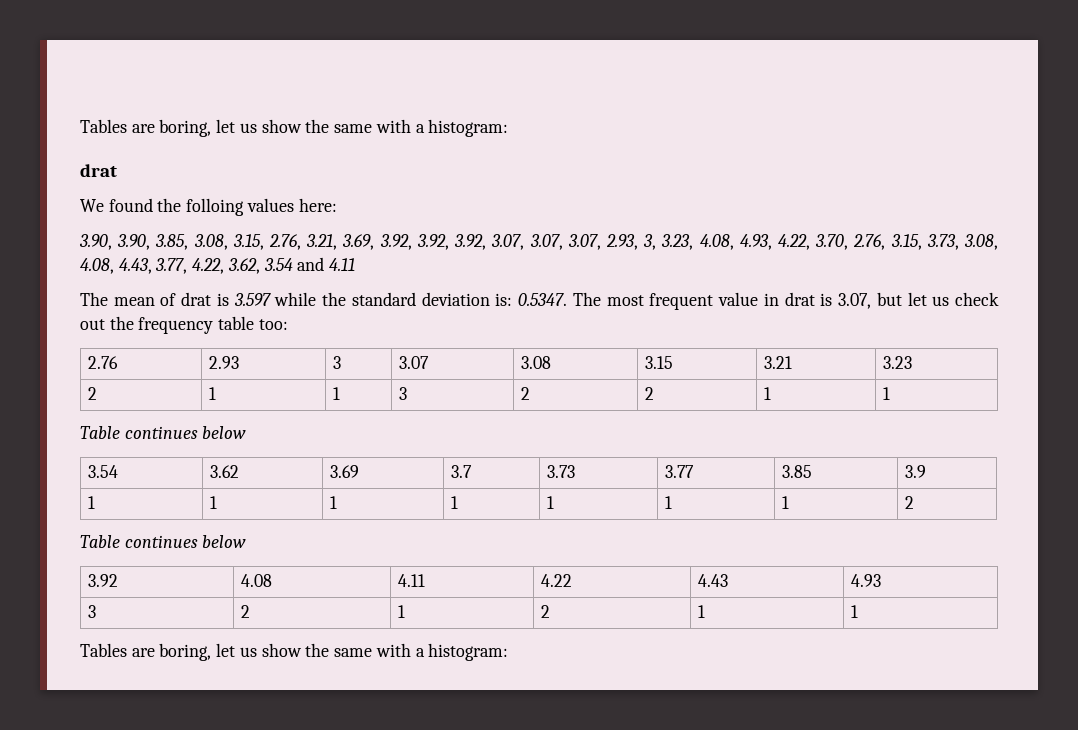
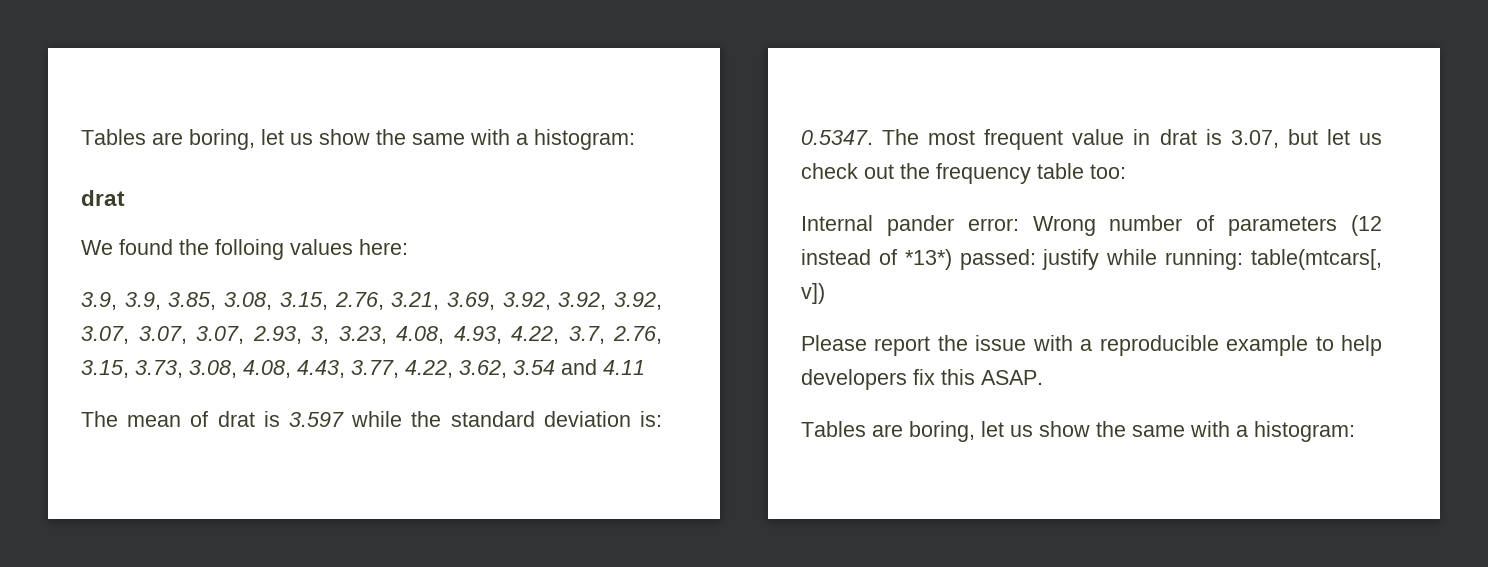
[79,234,151,250] 3.90, 3.90, -> [81,292,161,310] 3.9, 3.9,
[815,234,849,250] 3.70, -> [568,326,605,344] 3.7,
[87,356,118,369] [208,356,239,369] [332,356,341,369] [398,356,429,369] [520,356,551,369] [644,356,673,369] [763,356,792,369] [882,356,912,369] [87,387,97,400] [208,387,216,400] [332,387,340,400] [398,387,407,400] [520,387,530,400] [644,387,654,400] [763,387,771,400] [882,387,890,400] [80,426,247,439] [87,465,118,478] [209,465,239,478] [329,465,359,478] [450,465,472,478] [546,465,575,478] [664,465,694,478] [781,465,812,478] [904,465,926,478] [87,496,95,509] [209,496,217,509] [329,496,337,509] [450,496,458,509] [546,496,554,509] [664,496,672,509] [781,496,789,509] [904,496,914,509] [80,535,247,548] [87,574,118,587] [240,574,272,587] [397,574,425,587] [540,574,572,587] [697,574,728,587] [850,574,881,587] [87,605,96,618] [240,605,250,618] [397,605,405,618] [540,605,550,618] [697,605,705,618] [850,605,858,618] // 2.76 | 2.93 | 3 | 3.07 | 3.08 | 3.15 | 3.21 | 3.23 // 2 | 1 | 1 | 3 | 2 | 2 | 1 | 1 // Table continues below // 3.54 | 3.62 | 3.69 | 3.7 | 3.73 | 3.77 | 3.85 | 3.9 // 1 | 1 | 1 | 1 | 1 | 1 | 1 | 2 // Table continues below // 3.92 | 4.08 | 4.11 | 4.22 | 4.43 | 4.93 // 3 | 2 | 1 | 2 | 1 | 1 -> [801,215,1382,236] [801,249,1382,270] [801,283,825,304] [801,335,1382,356] [801,369,1043,390] // Internal pander error: Wrong number of parameters (12 instead of *13*) passed: justify while running: table(mtcars[, v]) // Please report the issue with a reproducible example to help developers fix this ASAP.

